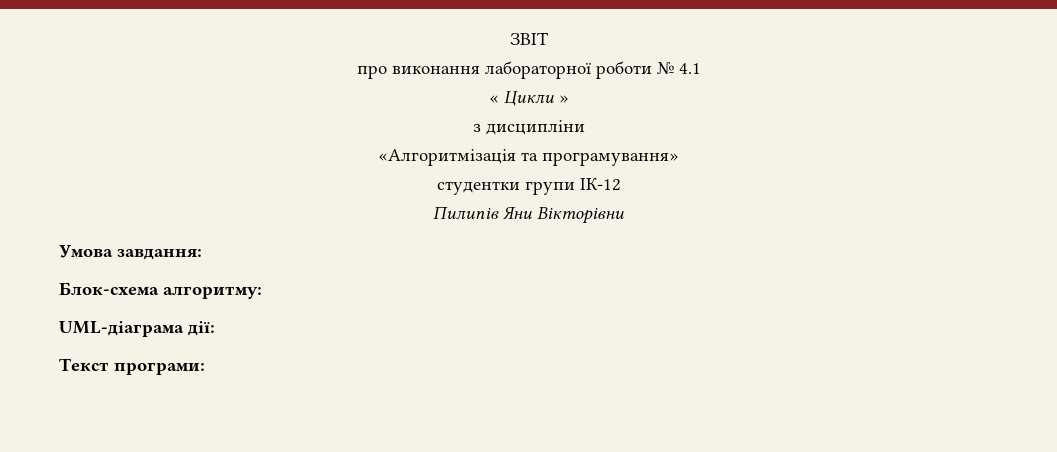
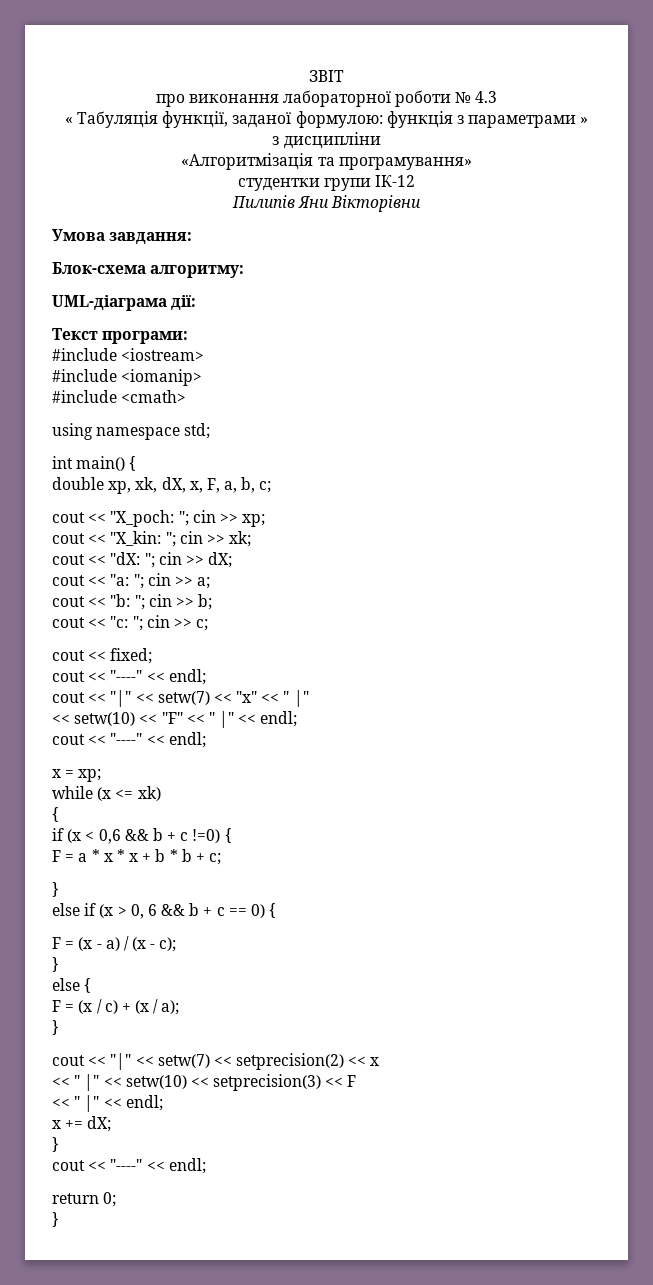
[678,63,701,74] 4.1 -> [475,91,498,103] 4.3
[503,90,554,106] Цикли -> [76,111,577,128] Табуляція функції, заданої формулою: функція з параметрами
(205, 368) none -> [52,348,205,361] [52,369,203,386] [52,390,187,403] [52,423,211,440] [52,456,137,471] [52,477,272,494] [52,510,266,527] [52,531,252,547] [52,552,233,568] [52,573,211,589] [52,594,213,610] [52,615,209,631] [52,648,153,664] [52,669,206,685] [52,690,309,707] [52,711,298,728] [52,732,206,748] [52,769,102,782] [52,786,161,801] [52,807,59,822] [52,828,232,844] [52,849,222,865] [52,882,59,897] [52,903,277,919] [52,936,177,952] [52,957,59,972] [52,978,92,993] [52,999,180,1015] [52,1020,59,1035] [52,1053,380,1070] [52,1074,357,1091] [52,1095,163,1112] [52,1116,112,1132] [52,1137,59,1152] [52,1158,206,1174] [52,1192,117,1207] [52,1212,59,1227] // #include <iostream> // #include <iomanip> // #include <cmath> // using namespace std; // int main() { // double xp, xk, dX, x, F, a, b, c; // cout << "X_poch: "; cin >> xp; // cout << "X_kin: "; cin >> xk; // cout << "dX: "; cin >> dX; // cout << "a: "; cin >> a; // cout << "b: "; cin >> b; // cout << "c: "; cin >> c; // cout << fixed; // cout << "----" << endl; // cout << "|" << setw(7) << "x" << " |" // << setw(10) << "F" << " |" << endl; // cout << "----" << endl; // x = xp; // while (x <= xk) // { // if (x < 0,6 && b + c !=0) { // F = a * x * x + b * b + c; // } // else if (x > 0, 6 && b + c == 0) { // F = (x - a) / (x - c); // } // else { // F = (x / c) + (x / a); // } // cout << "|" << setw(7) << setprecision(2) << x // << " |" << setw(10) << setprecision(3) << F // << " |" << endl; // x += dX; // } // cout << "----" << endl; // return 0; // }

